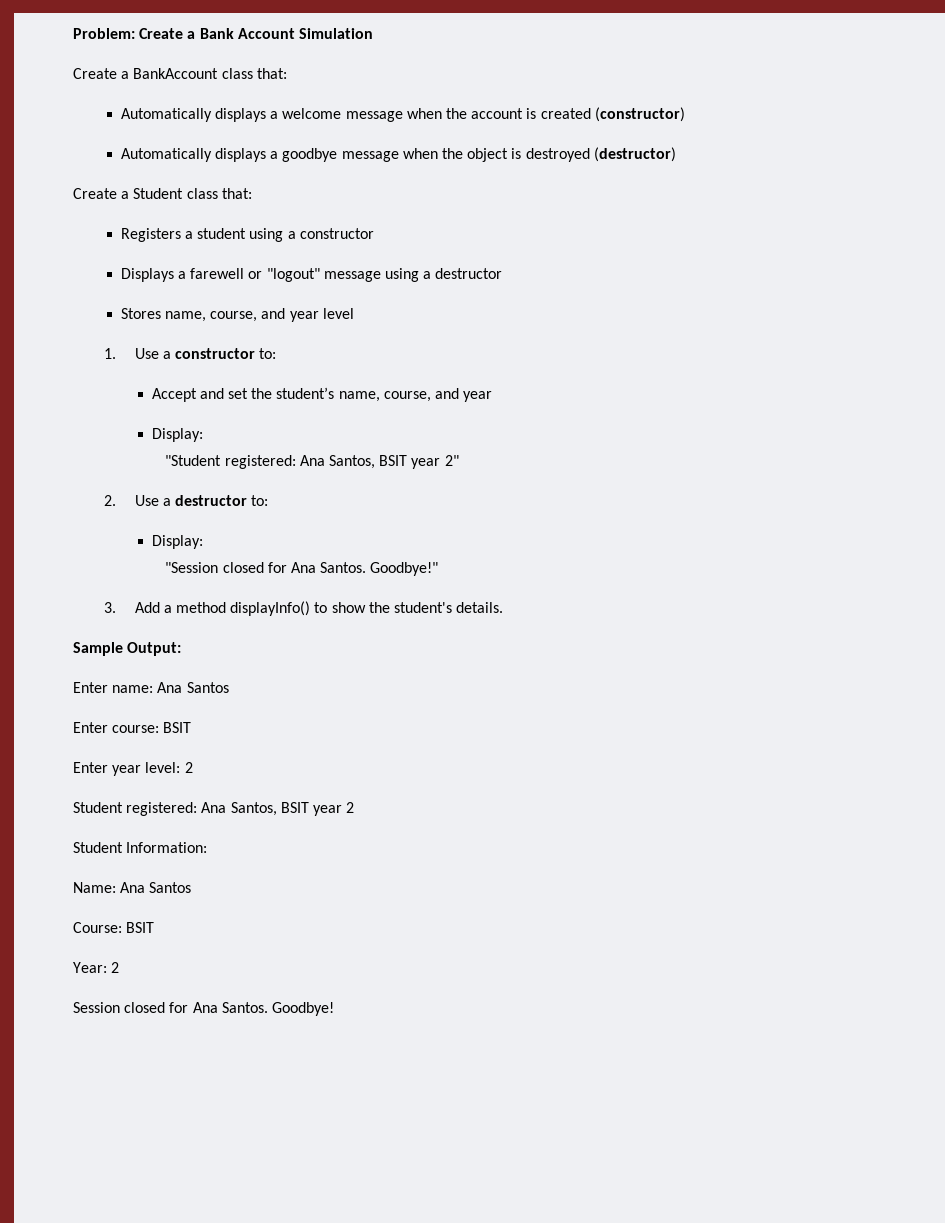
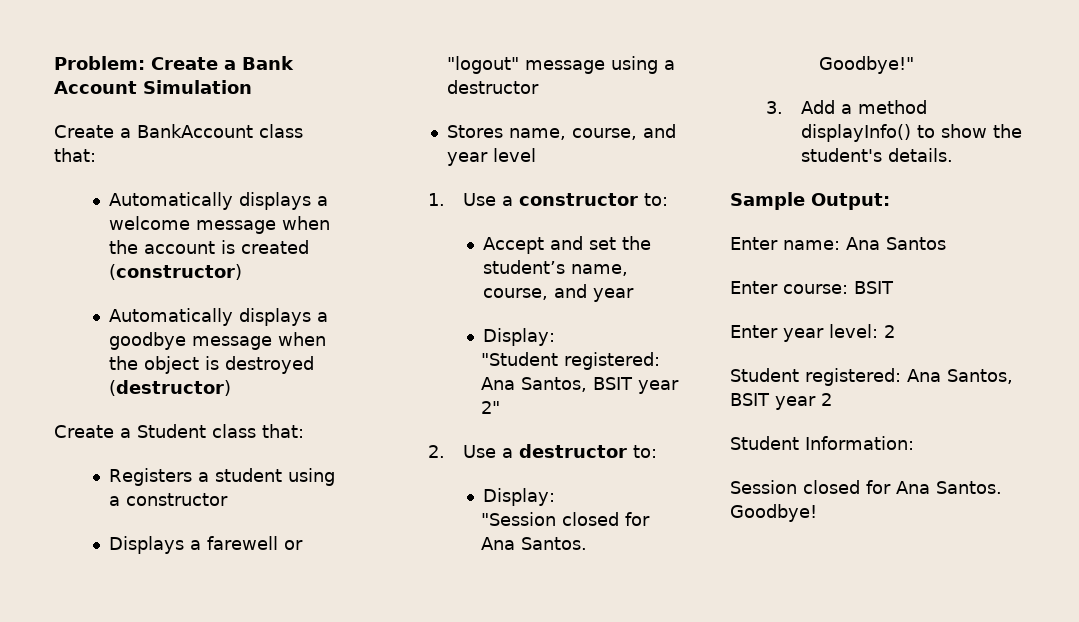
[73,882,192,893] [73,922,155,933] [73,962,120,973] // Name: Ana Santos // Course: BSIT // Year: 2 -> (914, 443) none

